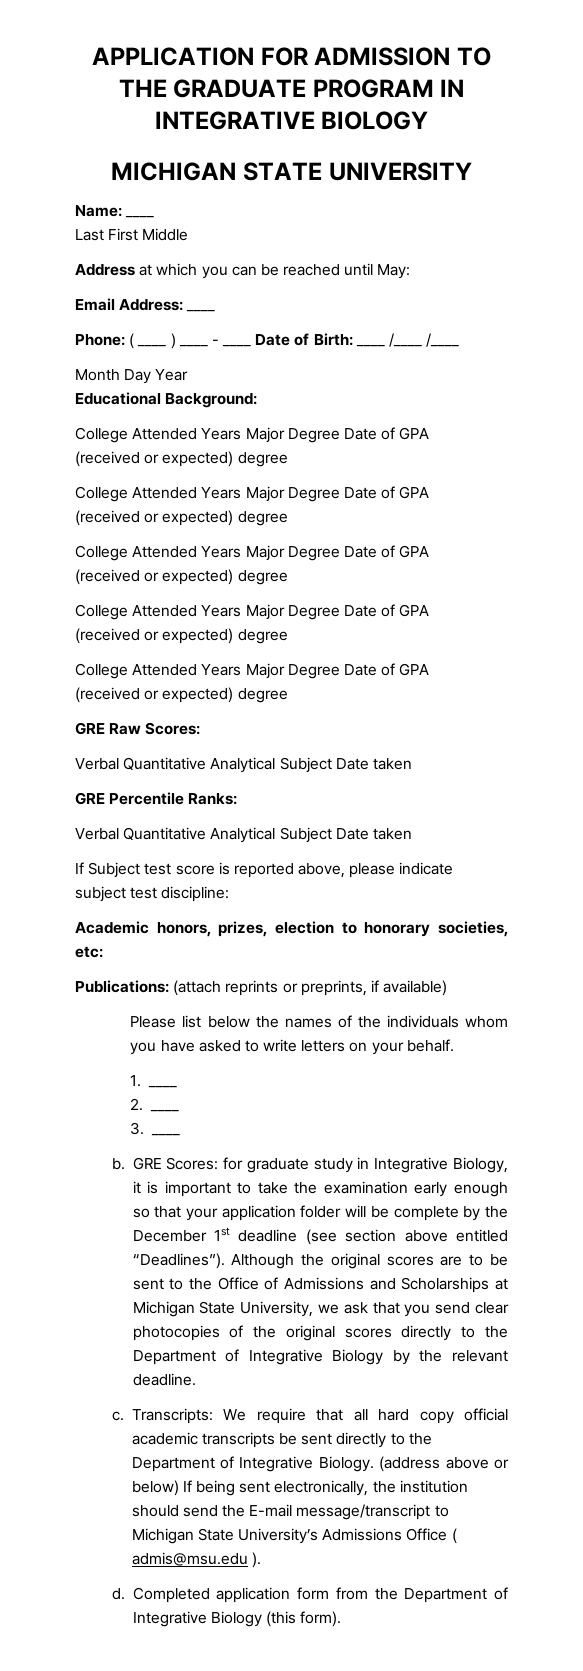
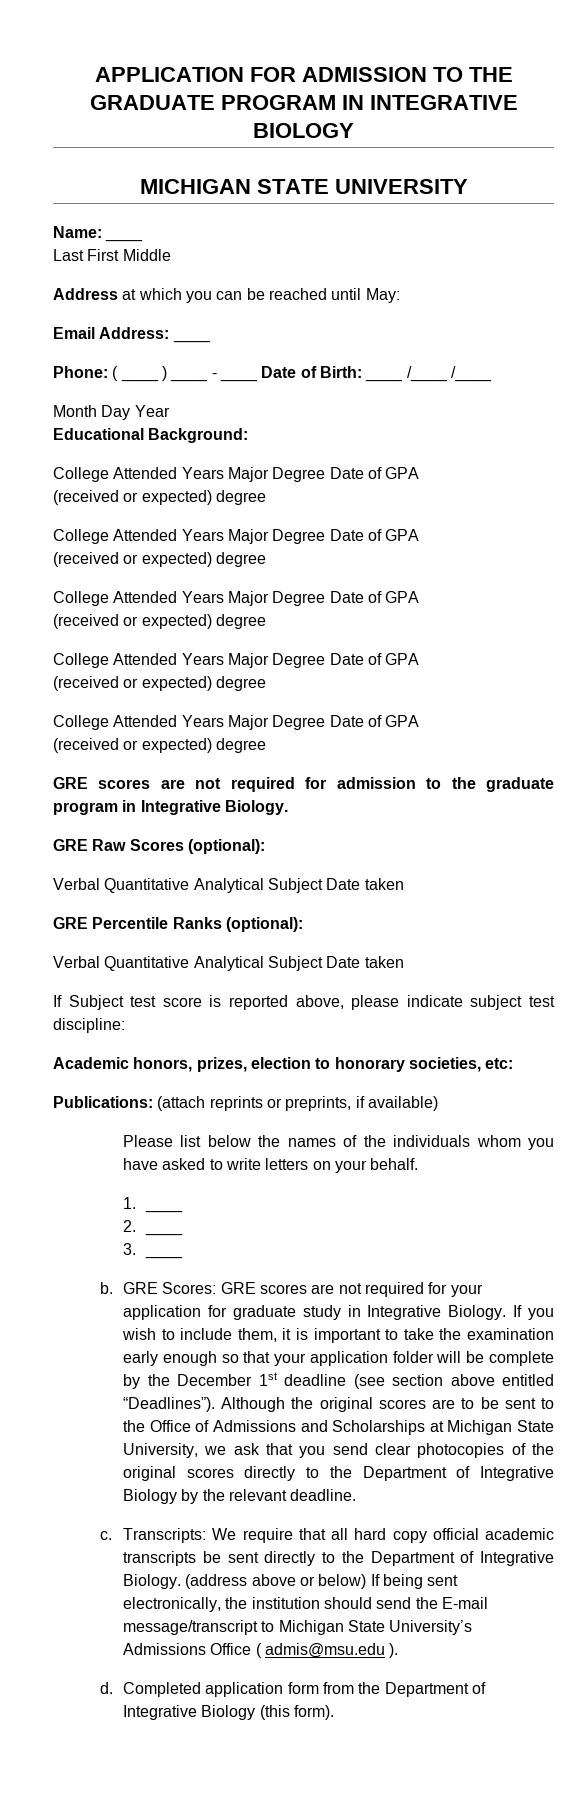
(288, 695) none -> [53,777,555,792] [53,800,288,815] // GRE scores are not required for admission to the graduate program in Integrative Biology.
[145,722,201,735] Scores: -> [129,839,265,854] Scores (optional):
[188,793,238,805] Ranks: -> [172,917,303,932] Ranks (optional):
(219, 1163) none -> [220,1282,483,1297] [123,1305,202,1320] GRE scores are not required for your application
[453,1157,508,1173] Biology, -> [448,1305,554,1320] [122,1328,277,1342] Biology. If you wish to include them,

